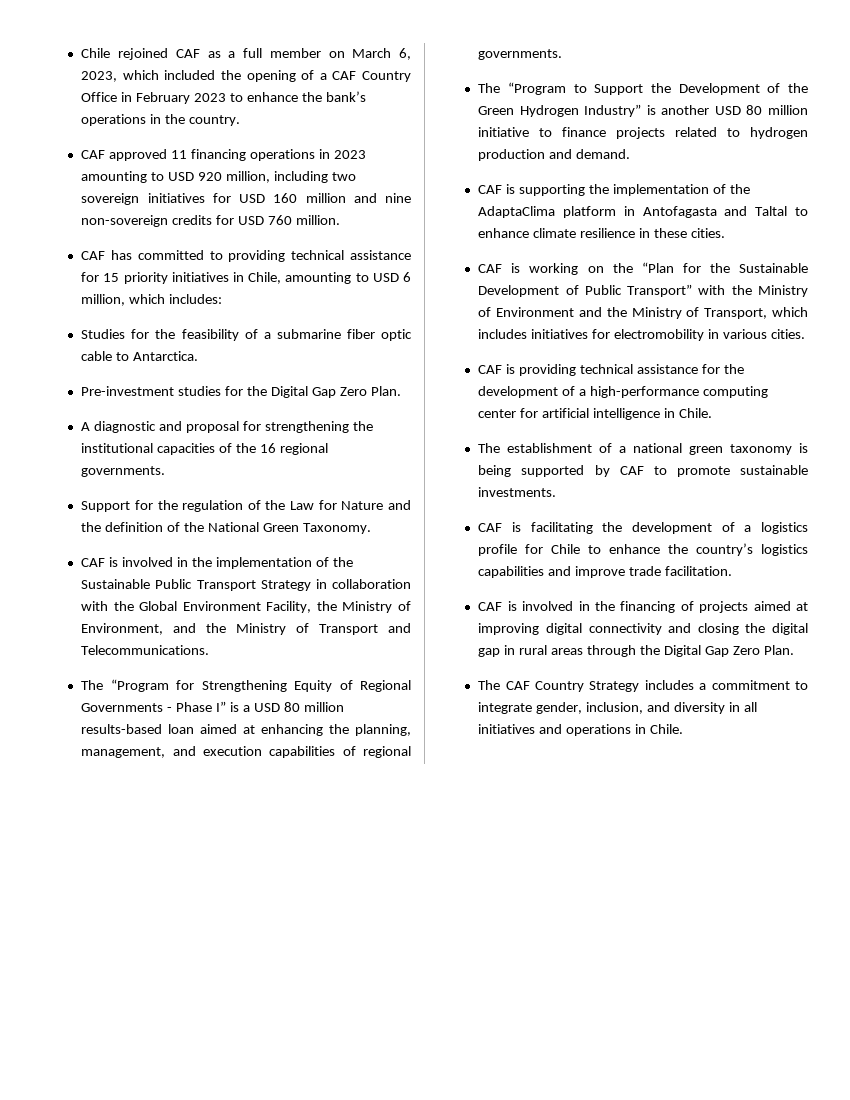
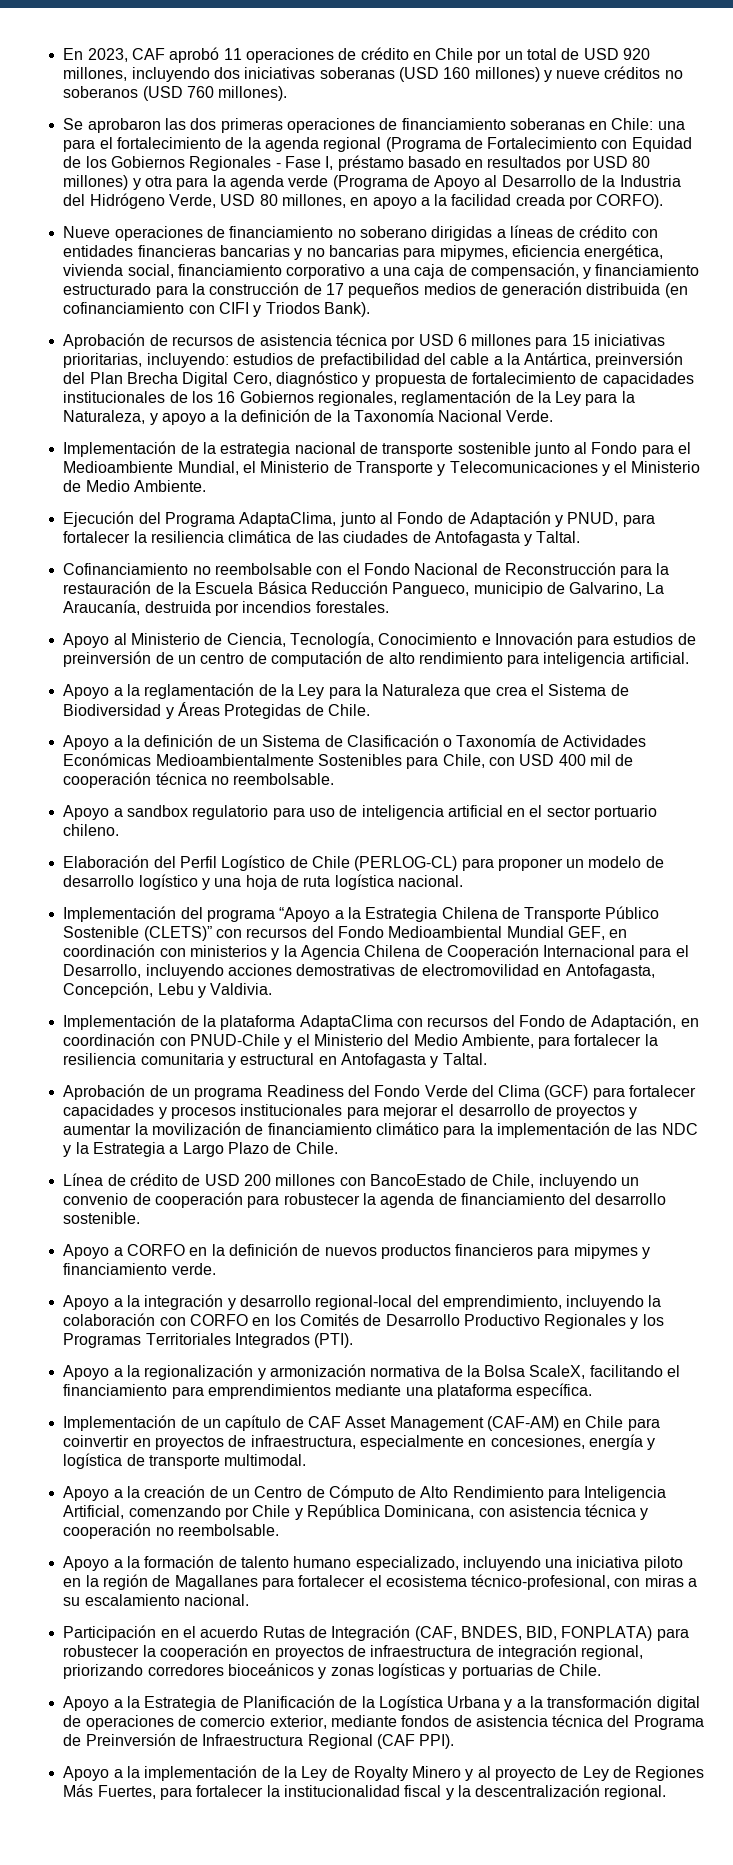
[81,48,412,60] [81,70,412,82] [81,91,366,104] [81,114,241,126] [81,149,366,161] [81,171,356,183] [81,193,411,205] [81,215,340,227] [81,250,411,262] [81,272,411,284] [81,294,223,306] [81,329,413,341] [81,351,199,361] [81,386,401,398] [81,421,373,433] [81,443,328,455] [81,466,166,477] [81,500,411,512] [81,522,371,534] [81,557,353,569] [81,579,412,591] [81,601,411,613] [81,623,411,635] [81,645,210,655] [81,679,411,692] [81,701,344,712] [81,724,411,736] [81,746,411,758] [478,49,563,60] [478,82,808,95] [478,104,808,117] [478,127,808,139] [478,149,631,161] [478,184,750,196] [478,206,808,218] [478,228,725,238] [478,262,808,275] [478,284,808,297] [478,307,808,319] [478,329,805,341] [478,364,744,376] [478,386,768,398] [478,408,712,420] [478,443,808,455] [478,465,808,477] [478,487,557,497] [478,522,808,534] [478,543,808,556] [478,566,732,578] [478,601,808,613] [478,623,808,635] [478,645,794,657] [478,680,809,692] [478,702,757,714] [478,724,683,736] Chile rejoined CAF as a full member on March 6, 2023, which included the opening of a CAF Country Office in February 2023 to enhance the bank’s operations in the country. // CAF approved 11 financing operations in 2023 amounting to USD 920 million, including two sovereign initiatives for USD 160 million and nine non-sovereign credits for USD 760 million. // CAF has committed to providing technical assistance for 15 priority initiatives in Chile, amounting to USD 6 million, which includes: // Studies for the feasibility of a submarine fiber optic cable to Antarctica. // Pre-investment studies for the Digital Gap Zero Plan. // A diagnostic and proposal for strengthening the institutional capacities of the 16 regional governments. // Support for the regulation of the Law for Nature and the definition of the National Green Taxonomy. // CAF is involved in the implementation of the Sustainable Public Transport Strategy in collaboration with the Global Environment Facility, the Ministry of Environment, and the Ministry of Transport and Telecommunications. // The “Program for Strengthening Equity of Regional Governments - Phase I” is a USD 80 million results-based loan aimed at enhancing the planning, management, and execution capabilities of regional governments. // The “Program to Support the Development of the Green Hydrogen Industry” is another USD 80 million initiative to finance projects related to hydrogen production and demand. // CAF is supporting the implementation of the AdaptaClima platform in Antofagasta and Taltal to enhance climate resilience in these cities. // CAF is working on the “Plan for the Sustainable Development of Public Transport” with the Ministry of Environment and the Ministry of Transport, which includes initiatives for electromobility in various cities. // CAF is providing technical assistance for the development of a high-performance computing center for artificial intelligence in Chile. // The establishment of a national green taxonomy is being supported by CAF to promote sustainable investments. // CAF is facilitating the development of a logistics profile for Chile to enhance the country’s logistics capabilities and improve trade facilitation. // CAF is involved in the financing of projects aimed at improving digital connectivity and closing the digital gap in rural areas through the Digital Gap Zero Plan. // The CAF Country Strategy includes a commitment to integrate gender, inclusion, and diversity in all initiatives and operations in Chile. -> [63,47,651,63] [63,66,683,82] [63,86,288,101] [63,118,685,133] [63,137,692,152] [63,155,651,171] [63,175,681,190] [63,193,664,209] [63,225,658,241] [63,244,664,260] [63,263,700,279] [63,282,688,298] [63,302,370,317] [63,333,666,349] [63,352,684,368] [63,371,694,387] [63,390,635,406] [63,409,554,425] [63,441,692,457] [63,461,701,476] [63,480,206,492] [63,511,655,527] [63,530,581,546] [63,562,670,578] [63,581,665,597] [63,600,389,616] [63,632,696,648] [63,651,689,667] [63,683,629,699] [63,702,370,719] [63,734,647,750] [63,753,634,769] [63,772,335,788] [63,805,658,820] [63,824,120,836] [63,855,664,871] [63,874,463,890] [63,906,660,922] [63,926,628,941] [63,944,689,960] [63,964,655,979] [63,982,273,998] [63,1014,699,1030] [63,1033,658,1049] [63,1053,487,1068] [63,1084,697,1100] [63,1104,638,1119] [63,1122,698,1138] [63,1142,338,1157] [63,1173,640,1189] [63,1192,667,1208] [63,1212,141,1224] [63,1243,651,1259] [63,1263,216,1275] [63,1294,662,1310] [63,1313,664,1329] [63,1333,354,1348] [63,1364,681,1380] [63,1383,593,1399] [63,1415,660,1431] [63,1434,656,1450] [63,1453,307,1469] [63,1485,667,1501] [63,1504,649,1520] [63,1523,279,1539] [63,1555,683,1571] [63,1574,698,1590] [63,1594,249,1606] [63,1625,689,1641] [63,1644,644,1660] [63,1663,602,1679] [63,1695,700,1711] [63,1714,704,1730] [63,1733,455,1749] [63,1765,705,1781] [63,1784,667,1800] En 2023, CAF aprobó 11 operaciones de crédito en Chile por un total de USD 920 millones, incluyendo dos iniciativas soberanas (USD 160 millones) y nueve créditos no soberanos (USD 760 millones). // Se aprobaron las dos primeras operaciones de financiamiento soberanas en Chile: una para el fortalecimiento de la agenda regional (Programa de Fortalecimiento con Equidad de los Gobiernos Regionales - Fase I, préstamo basado en resultados por USD 80 millones) y otra para la agenda verde (Programa de Apoyo al Desarrollo de la Industria del Hidrógeno Verde, USD 80 millones, en apoyo a la facilidad creada por CORFO). // Nueve operaciones de financiamiento no soberano dirigidas a líneas de crédito con entidades financieras bancarias y no bancarias para mipymes, eficiencia energética, vivienda social, financiamiento corporativo a una caja de compensación, y financiamiento estructurado para la construcción de 17 pequeños medios de generación distribuida (en cofinanciamiento con CIFI y Triodos Bank). // Aprobación de recursos de asistencia técnica por USD 6 millones para 15 iniciativas prioritarias, incluyendo: estudios de prefactibilidad del cable a la Antártica, preinversión del Plan Brecha Digital Cero, diagnóstico y propuesta de fortalecimiento de capacidades institucionales de los 16 Gobiernos regionales, reglamentación de la Ley para la Naturaleza, y apoyo a la definición de la Taxonomía Nacional Verde. // Implementación de la estrategia nacional de transporte sostenible junto al Fondo para el Medioambiente Mundial, el Ministerio de Transporte y Telecomunicaciones y el Ministerio de Medio Ambiente. // Ejecución del Programa AdaptaClima, junto al Fondo de Adaptación y PNUD, para fortalecer la resiliencia climática de las ciudades de Antofagasta y Taltal. // Cofinanciamiento no reembolsable con el Fondo Nacional de Reconstrucción para la restauración de la Escuela Básica Reducción Pangueco, municipio de Galvarino, La Araucanía, destruida por incendios forestales. // Apoyo al Ministerio de Ciencia, Tecnología, Conocimiento e Innovación para estudios de preinversión de un centro de computación de alto rendimiento para inteligencia artificial. // Apoyo a la reglamentación de la Ley para la Naturaleza que crea el Sistema de Biodiversidad y Áreas Protegidas de Chile. // Apoyo a la definición de un Sistema de Clasificación o Taxonomía de Actividades Económicas Medioambientalmente Sostenibles para Chile, con USD 400 mil de cooperación técnica no reembolsable. // Apoyo a sandbox regulatorio para uso de inteligencia artificial en el sector portuario chileno. // Elaboración del Perfil Logístico de Chile (PERLOG-CL) para proponer un modelo de desarrollo logístico y una hoja de ruta logística nacional. // Implementación del programa “Apoyo a la Estrategia Chilena de Transporte Público Sostenible (CLETS)” con recursos del Fondo Medioambiental Mundial GEF, en coordinación con ministerios y la Agencia Chilena de Cooperación Internacional para el Desarrollo, incluyendo acciones demostrativas de electromovilidad en Antofagasta, Concepción, Lebu y Valdivia. // Implementación de la plataforma AdaptaClima con recursos del Fondo de Adaptación, en coordinación con PNUD-Chile y el Ministerio del Medio Ambiente, para fortalecer la resiliencia comunitaria y estructural en Antofagasta y Taltal. // Aprobación de un programa Readiness del Fondo Verde del Clima (GCF) para fortalecer capacidades y procesos institucionales para mejorar el desarrollo de proyectos y aumentar la movilización de financiamiento climático para la implementación de las NDC y la Estrategia a Largo Plazo de Chile. // Línea de crédito de USD 200 millones con BancoEstado de Chile, incluyendo un convenio de cooperación para robustecer la agenda de financiamiento del desarrollo sostenible. // Apoyo a CORFO en la definición de nuevos productos financieros para mipymes y financiamiento verde. // Apoyo a la integración y desarrollo regional-local del emprendimiento, incluyendo la colaboración con CORFO en los Comités de Desarrollo Productivo Regionales y los Programas Territoriales Integrados (PTI). // Apoyo a la regionalización y armonización normativa de la Bolsa ScaleX, facilitando el financiamiento para emprendimientos mediante una plataforma específica. // Implementación de un capítulo de CAF Asset Management (CAF-AM) en Chile para coinvertir en proyectos de infraestructura, especialmente en concesiones, energía y logística de transporte multimodal. // Apoyo a la creación de un Centro de Cómputo de Alto Rendimiento para Inteligencia Artificial, comenzando por Chile y República Dominicana, con asistencia técnica y cooperación no reembolsable. // Apoyo a la formación de talento humano especializado, incluyendo una iniciativa piloto en la región de Magallanes para fortalecer el ecosistema técnico-profesional, con miras a su escalamiento nacional. // Participación en el acuerdo Rutas de Integración (CAF, BNDES, BID, FONPLATA) para robustecer la cooperación en proyectos de infraestructura de integración regional, priorizando corredores bioceánicos y zonas logísticas y portuarias de Chile. // Apoyo a la Estrategia de Planificación de la Logística Urbana y a la transformación digital de operaciones de comercio exterior, mediante fondos de asistencia técnica del Programa de Preinversión de Infraestructura Regional (CAF PPI). // Apoyo a la implementación de la Ley de Royalty Minero y al proyecto de Ley de Regiones Más Fuertes, para fortalecer la institucionalidad fiscal y la descentralización regional.

